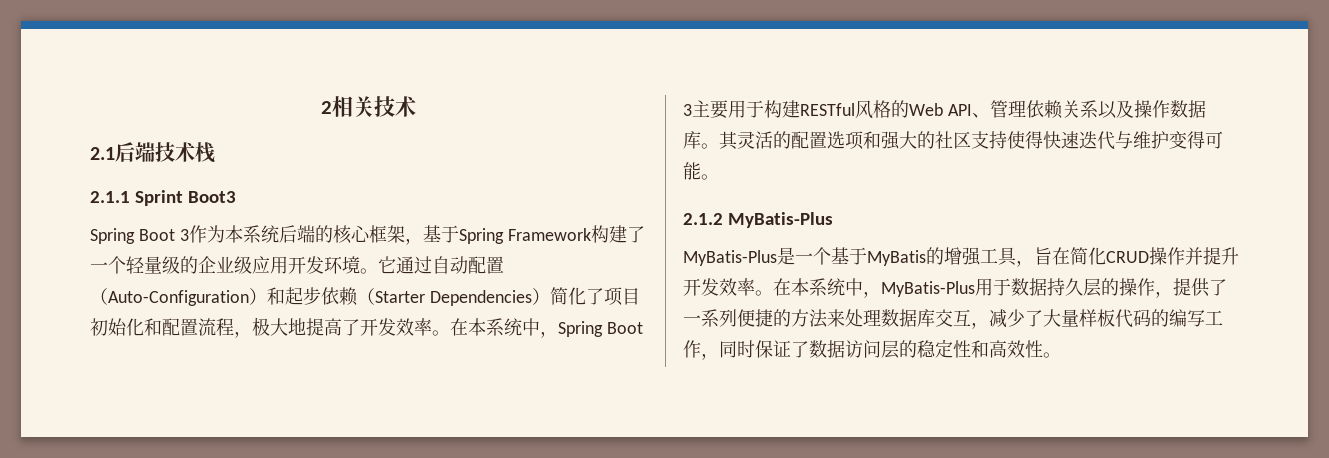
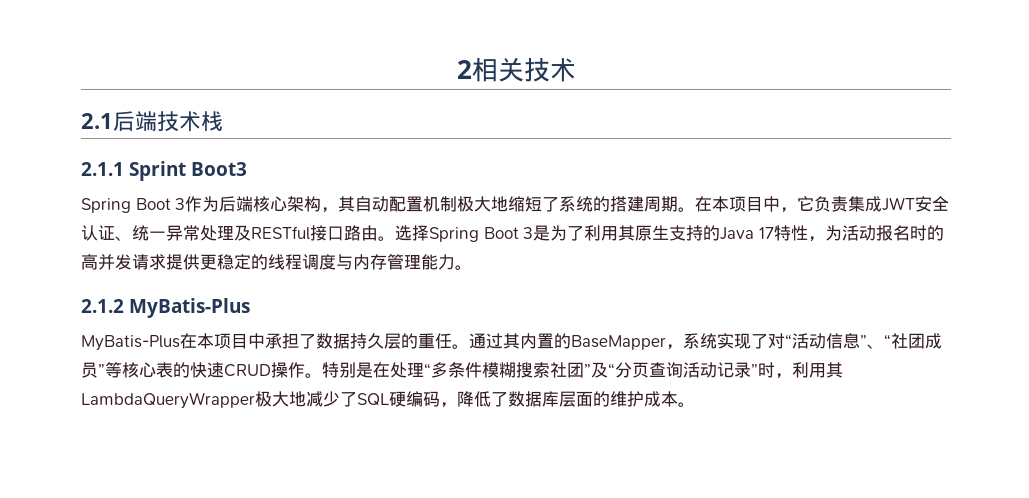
[224,225,645,245] [90,256,504,274] [90,287,640,306] [90,317,643,338] [683,100,1206,119] [683,131,1223,150] [683,162,719,180] [683,212,834,228] [683,247,1239,267] [683,278,1227,298] [683,309,1223,329] [683,339,1043,360] 本系统后端的核心框架，基于Spring Framework构建了一个轻量级的企业级应用开发环境。它通过自动配置（Auto-Configuration）和起步依赖（Starter Dependencies）简化了项目初始化和配置流程，极大地提高了开发效率。在本系统中，Spring Boot 3主要用于构建RESTful风格的Web API、管理依赖关系以及操作数据库。其灵活的配置选项和强大的社区支持使得快速迭代与维护变得可能。 // 2.1.2 MyBatis-Plus // MyBatis-Plus是一个基于MyBatis的增强工具，旨在简化CRUD操作并提升开发效率。在本系统中，MyBatis-Plus用于数据持久层的操作，提供了一系列便捷的方法来处理数据库交互，减少了大量样板代码的编写工作，同时保证了数据访问层的稳定性和高效性 -> [219,196,950,213] [81,225,944,242] [81,254,472,270] [81,298,251,318] [81,333,942,351] [81,362,843,379] [81,391,678,409] 后端核心架构，其自动配置机制极大地缩短了系统的搭建周期。在本项目中，它负责集成JWT安全认证、统一异常处理及RESTful接口路由。选择Spring Boot 3是为了利用其原生支持的Java 17特性，为活动报名时的高并发请求提供更稳定的线程调度与内存管理能力。 // 2.1.2 MyBatis-Plus // MyBatis-Plus在本项目中承担了数据持久层的重任。通过其内置的BaseMapper，系统实现了对“活动信息”、“社团成员”等核心表的快速CRUD操作。特别是在处理“多条件模糊搜索社团”及“分页查询活动记录”时，利用其LambdaQueryWrapper极大地减少了SQL硬编码，降低了数据库层面的维护成本

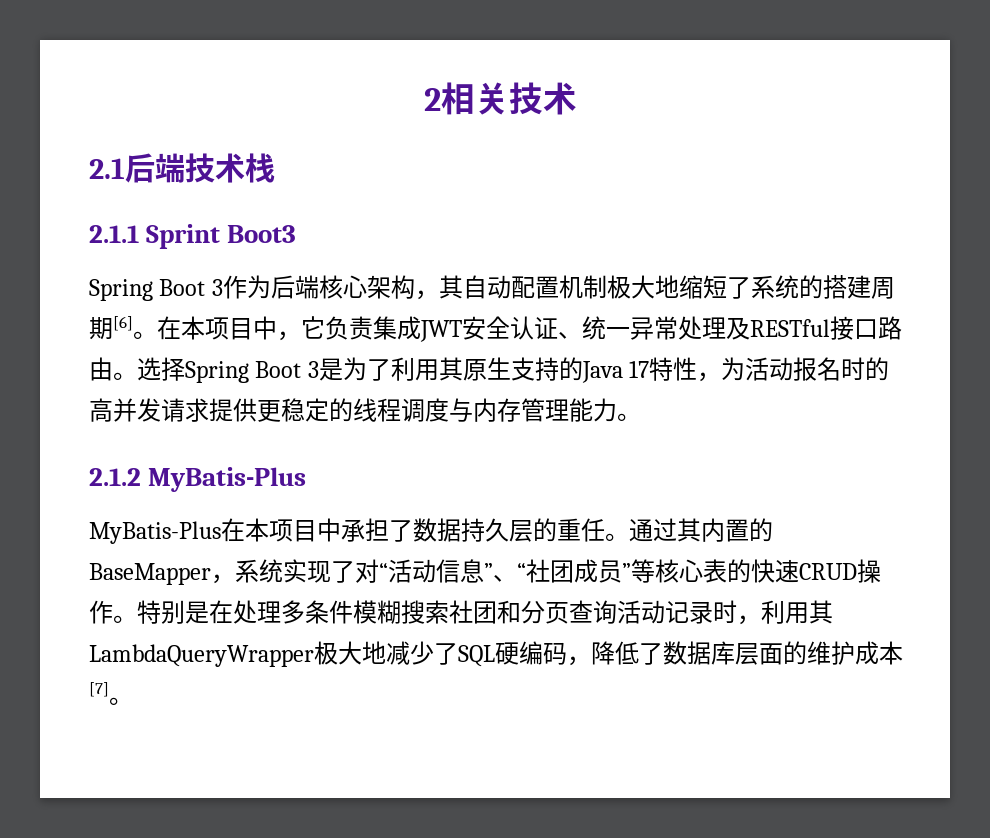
(679, 204) none -> [113,316,133,331] [6]
[424,363,431,376] “ -> (281, 612) none
[584,362,615,378] ”及“ -> [497,600,521,624] 和
[751,364,758,376] ” -> (713, 612) none
(678, 399) none -> [89,682,109,697] [7]

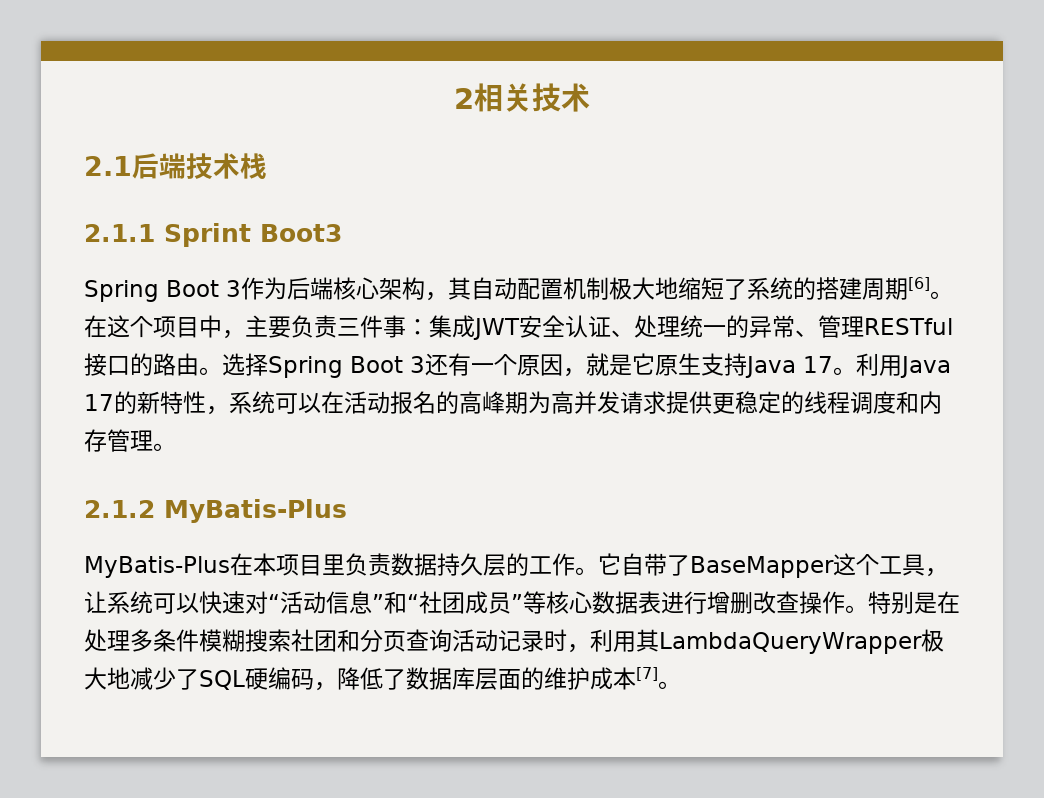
[181,316,205,340] 本 -> [107,315,153,338] 这个
[301,316,373,340] 它负责 -> [245,315,429,338] 主要负责三件事：
[582,316,750,340] 统一异常处理及 -> [634,315,864,338] 处理统一的异常、管理
(878, 329) none -> [130,353,153,376] 的
[318,357,463,381] 是为了利用其 -> [425,353,655,377] 还有一个原因，就是它
[558,357,890,383] 的Java 17特性，为活动报名时的 -> [745,353,951,378] [84,391,551,415] Java 17。利用Java 17的新特性，系统可以在活动报名的高峰期为
[449,398,473,422] 与 -> [896,391,919,414] 和
[569,398,617,422] 能力 -> (153, 440) none
[317,518,413,542] 中承担了 -> [322,553,391,576] 里负责
[557,518,773,542] [89,559,355,585] 重任。通过其内置的BaseMapper，系统实现了 -> [529,553,948,578] [84,591,245,614] 工作。它自带了BaseMapper这个工具，让系统可以快速
[493,575,517,582] 、 -> [384,591,407,614] 和
[703,559,857,583] 表的快速CRUD -> [592,591,799,614] 数据表进行增删改查

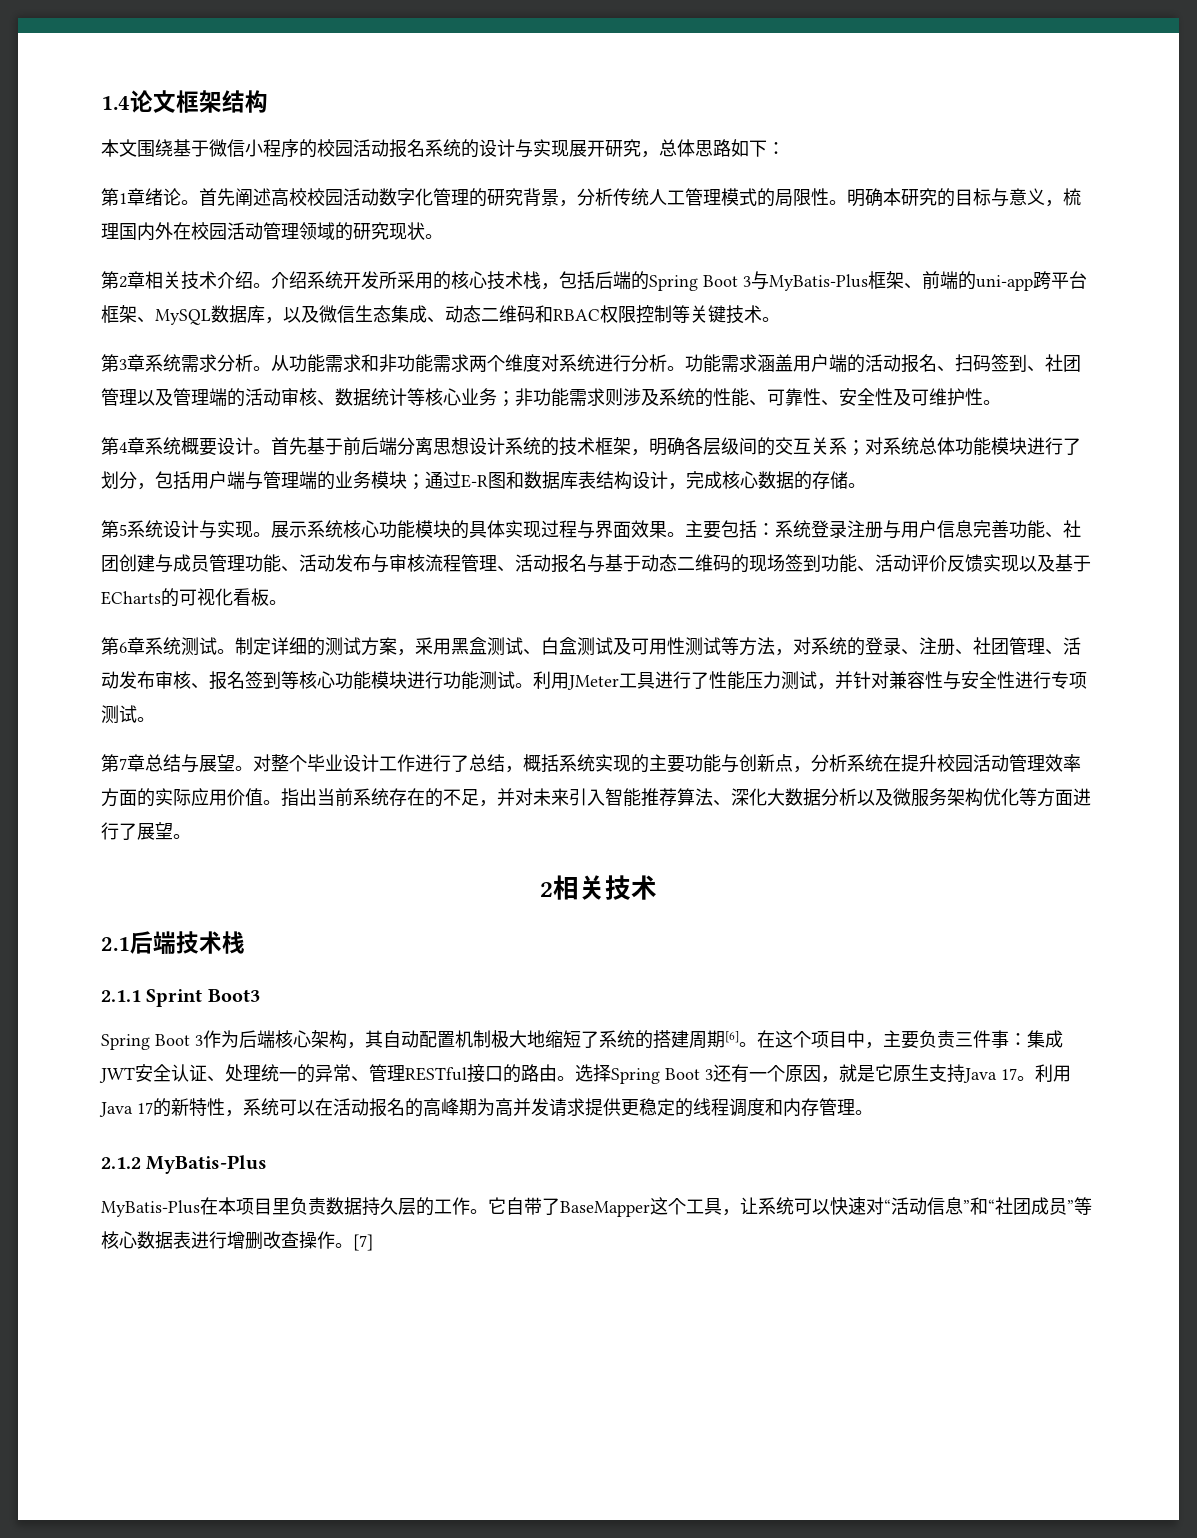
(454, 98) none -> [101,90,268,113] [101,139,785,158] [101,188,1081,207] [101,222,443,241] [101,271,1087,291] [101,305,780,325] [101,354,1081,373] [101,388,1001,407] [101,437,1081,456] [101,471,866,490] [101,520,1081,539] [101,554,1091,573] [101,588,287,607] [101,637,1081,656] [101,671,1087,690] [101,705,155,724] [101,754,1081,773] [101,788,1091,807] [101,822,191,840] 1.4论文框架结构 // 本文围绕基于微信小程序的校园活动报名系统的设计与实现展开研究，总体思路如下： // 第1章绪论。首先阐述高校校园活动数字化管理的研究背景，分析传统人工管理模式的局限性。明确本研究的目标与意义，梳理国内外在校园活动管理领域的研究现状。 // 第2章相关技术介绍。介绍系统开发所采用的核心技术栈，包括后端的Spring Boot 3与MyBatis-Plus框架、前端的uni-app跨平台框架、MySQL数据库，以及微信生态集成、动态二维码和RBAC权限控制等关键技术。 // 第3章系统需求分析。从功能需求和非功能需求两个维度对系统进行分析。功能需求涵盖用户端的活动报名、扫码签到、社团管理以及管理端的活动审核、数据统计等核心业务；非功能需求则涉及系统的性能、可靠性、安全性及可维护性。 // 第4章系统概要设计。首先基于前后端分离思想设计系统的技术框架，明确各层级间的交互关系；对系统总体功能模块进行了划分，包括用户端与管理端的业务模块；通过E-R图和数据库表结构设计，完成核心数据的存储。 // 第5系统设计与实现。展示系统核心功能模块的具体实现过程与界面效果。主要包括：系统登录注册与用户信息完善功能、社团创建与成员管理功能、活动发布与审核流程管理、活动报名与基于动态二维码的现场签到功能、活动评价反馈实现以及基于ECharts的可视化看板。 // 第6章系统测试。制定详细的测试方案，采用黑盒测试、白盒测试及可用性测试等方法，对系统的登录、注册、社团管理、活动发布审核、报名签到等核心功能模块进行功能测试。利用JMeter工具进行了性能压力测试，并针对兼容性与安全性进行专项测试。 // 第7章总结与展望。对整个毕业设计工作进行了总结，概括系统实现的主要功能与创新点，分析系统在提升校园活动管理效率方面的实际应用价值。指出当前系统存在的不足，并对未来引入智能推荐算法、深化大数据分析以及微服务架构优化等方面进行了展望。 //
[868,591,960,614] [84,629,944,654] [84,667,658,691] [658,681,681,689] 特别是在处理多条件模糊搜索社团和分页查询活动记录时，利用其LambdaQueryWrapper极大地减少了SQL硬编码，降低了数据库层面的维护成本[7]。 -> [353,1234,373,1251] [7]

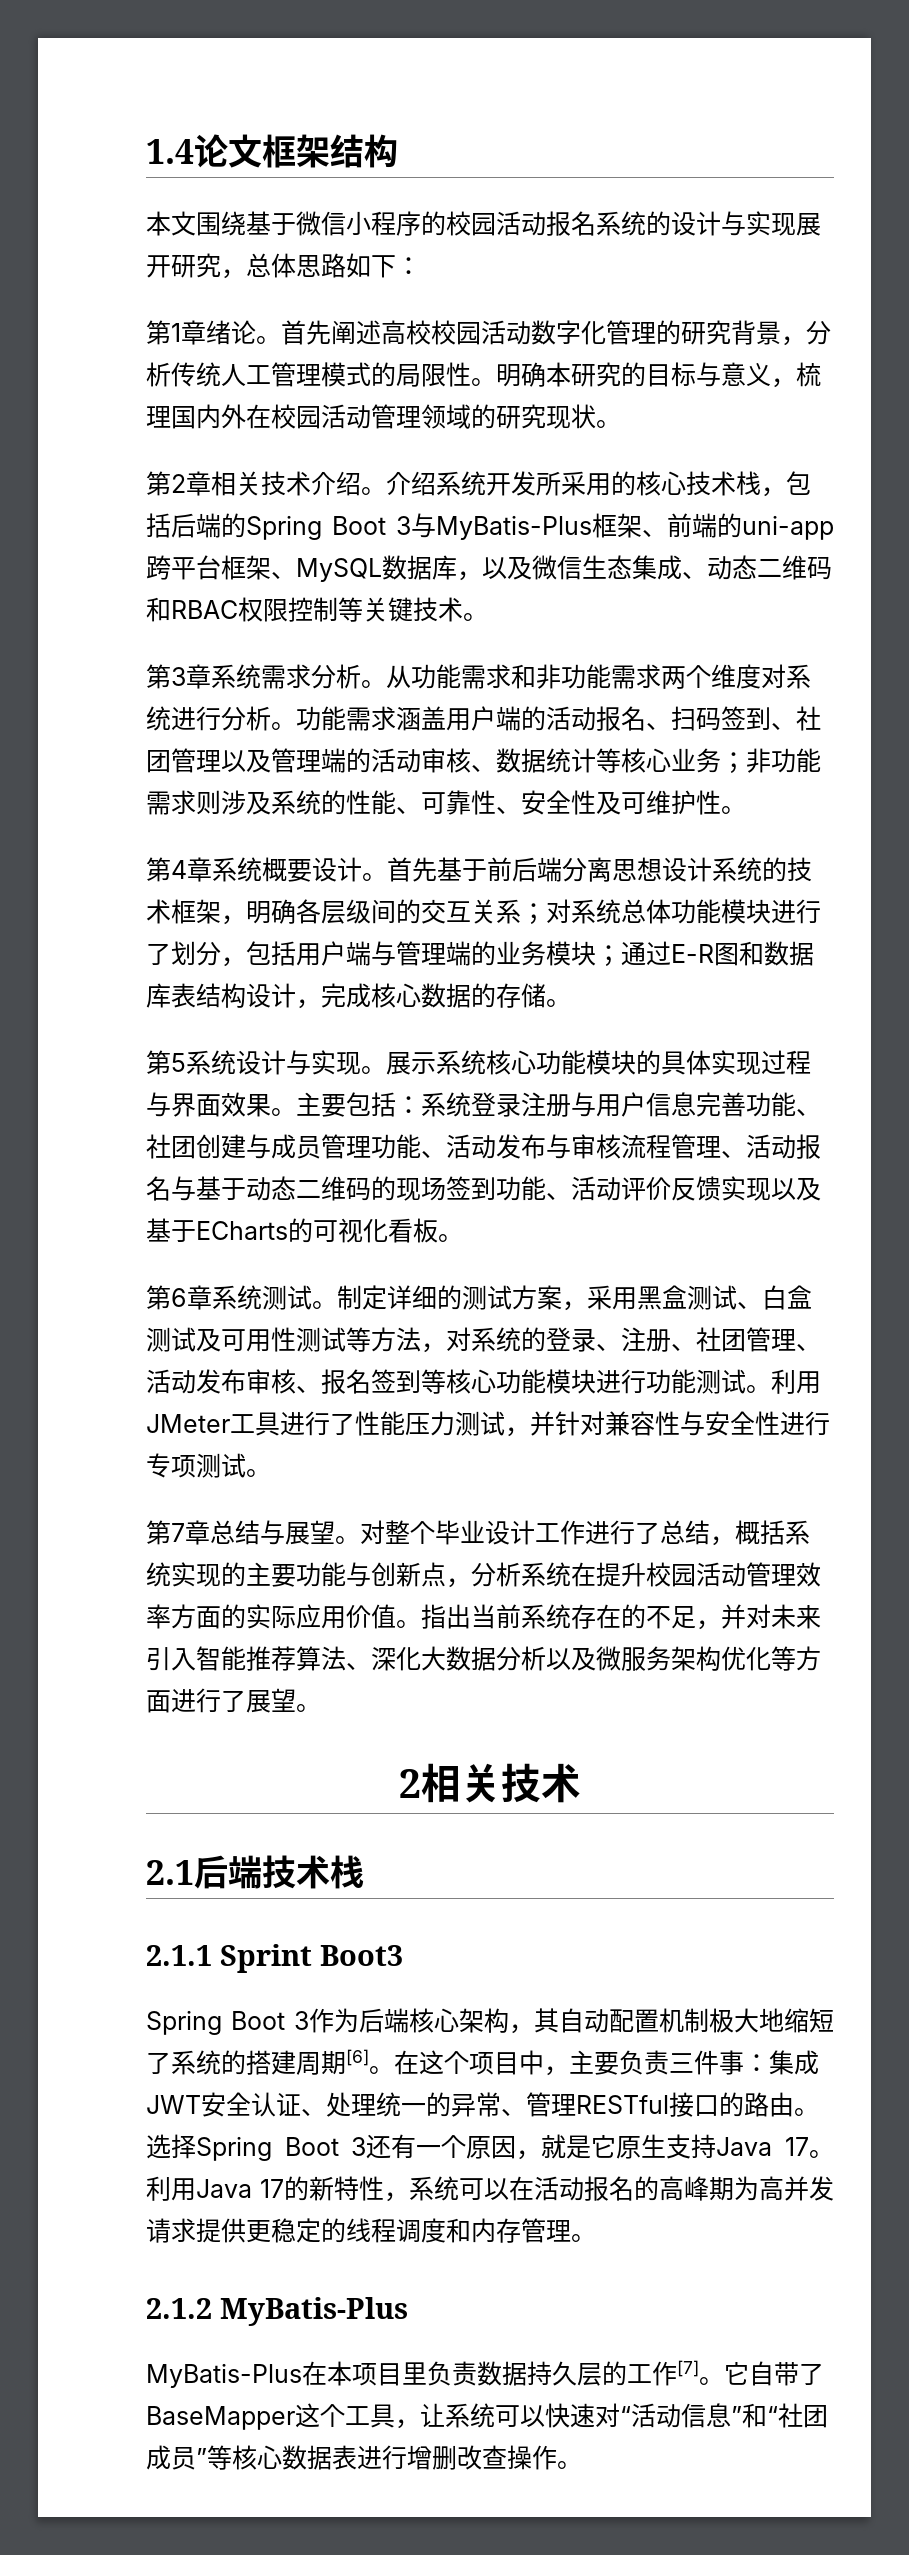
(470, 1206) none -> [677,2360,699,2377] [7]
[353,1234,373,1251] [7] -> (582, 2465) none

